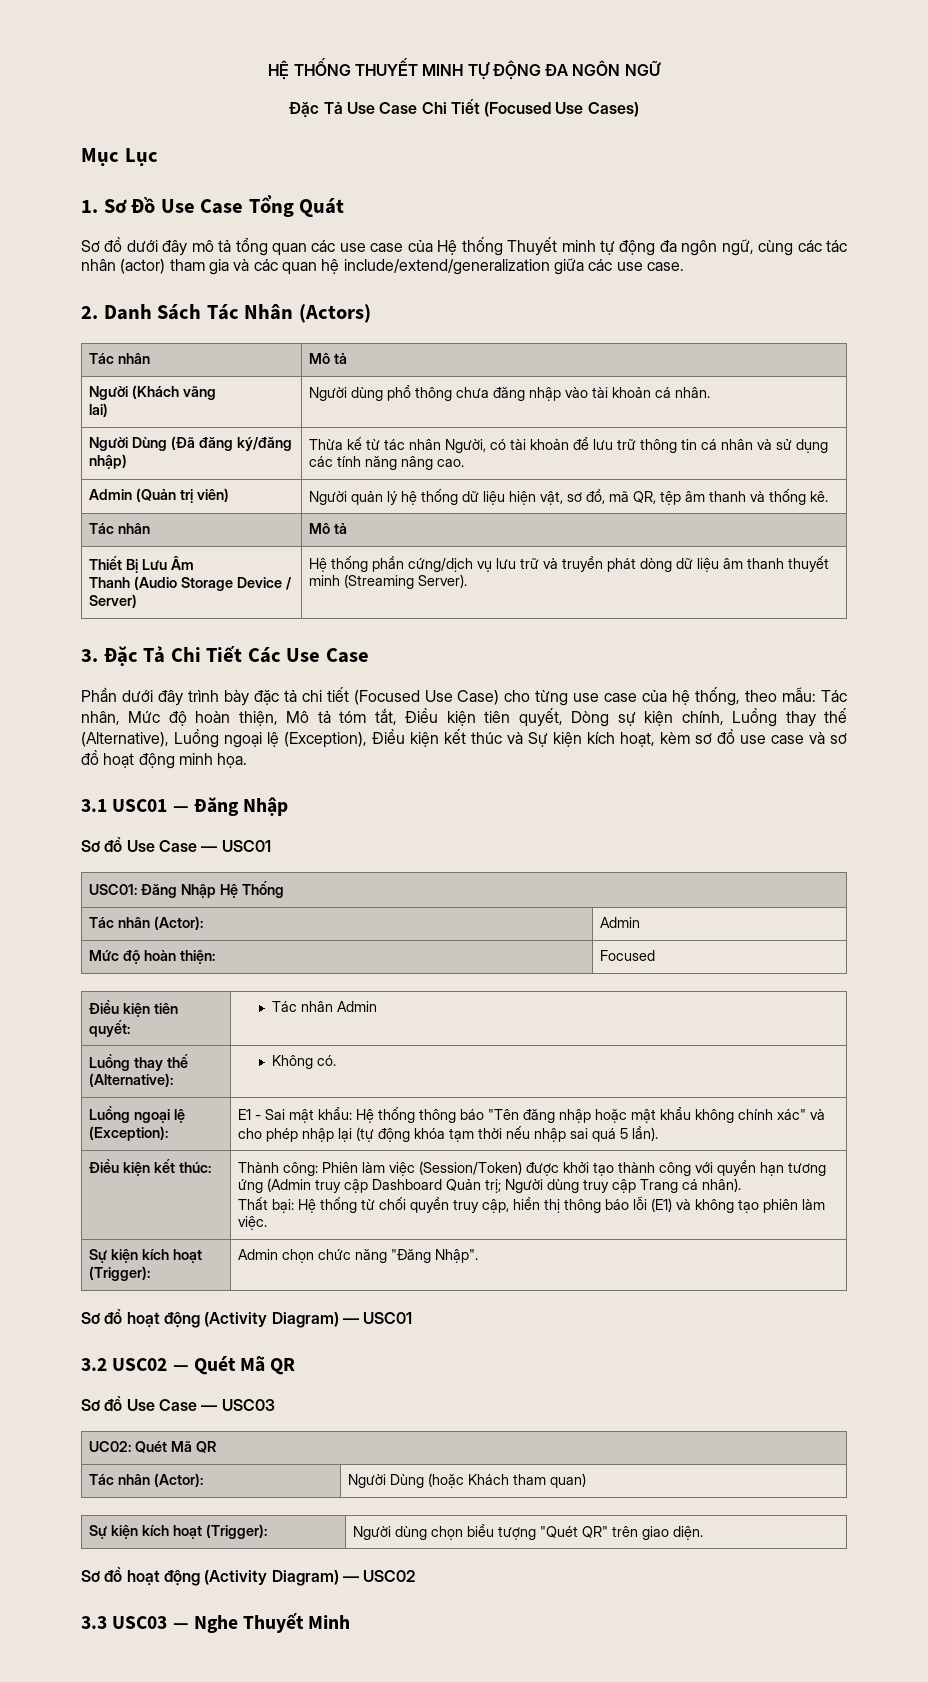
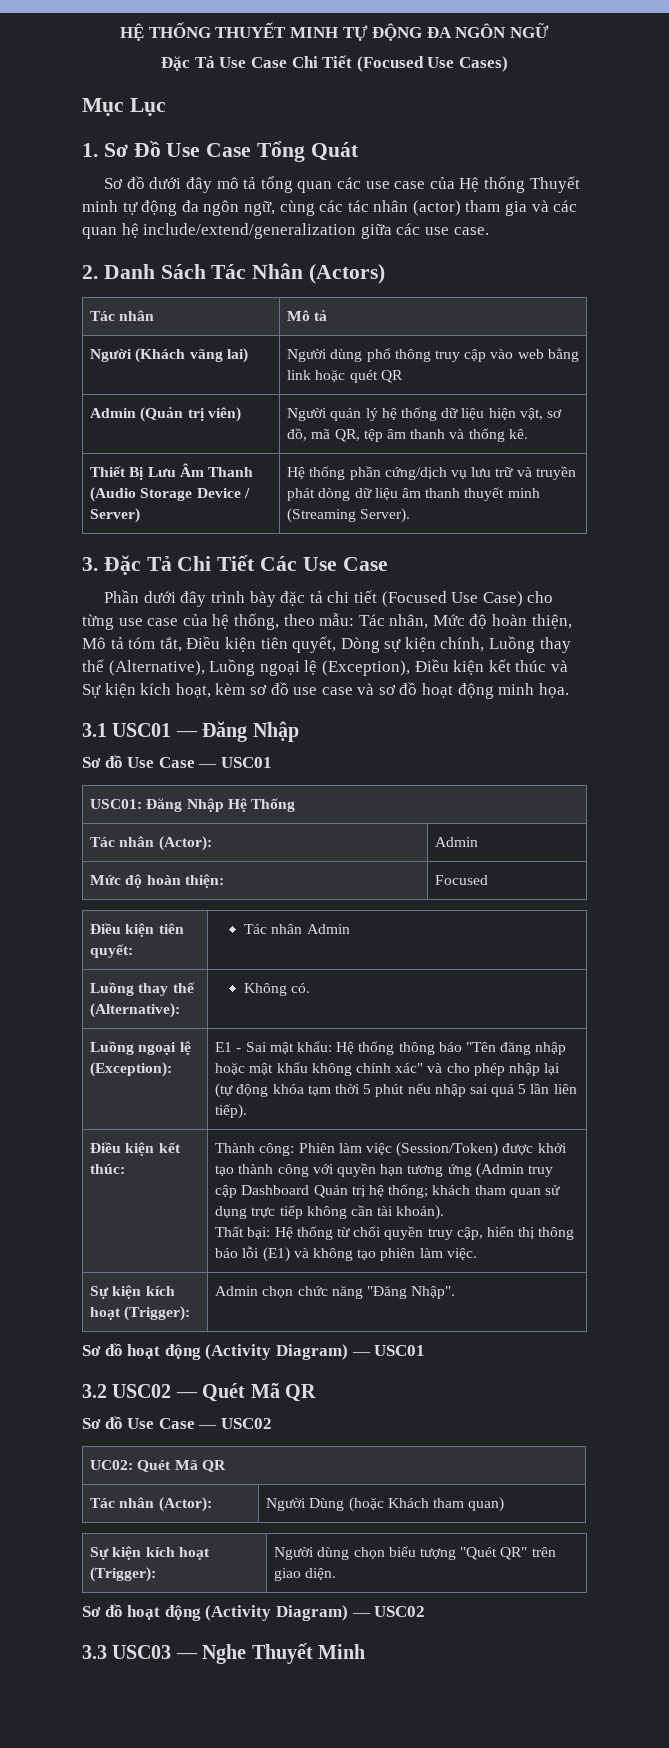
(217, 393) // -> (223, 355) none
[456,387,711,401] [89,436,293,451] [89,454,128,470] [309,436,829,453] [309,456,465,470] chưa đăng nhập vào tài khoản cá nhân. // Người Dùng (Đã đăng ký/đăng nhập) | Thừa kế từ tác nhân Người, có tài khoản để lưu trữ thông tin cá nhân và sử dụng các tính năng nâng cao. -> [434,348,579,362] [287,369,403,383] truy cập vào web bằng link hoặc quét QR
[89,523,151,534] [309,523,348,534] // Tác nhân | Mô tả -> (528, 434) none
(195, 562) // -> (204, 470) none
(503, 1133) none -> [363,1084,405,1097] 5 phút
[632,1126,659,1141] lần). -> [530,1083,577,1094] [215,1104,248,1119] lần liên tiếp).
[485,1178,742,1193] trị; Người dùng truy cập Trang cá nhân). -> [351,1184,560,1198] [215,1205,445,1220] trị hệ thống; khách tham quan sử dụng trực tiếp không cần tài khoản).
[221,1399,275,1411] USC03 -> [220,1418,272,1429] USC02

